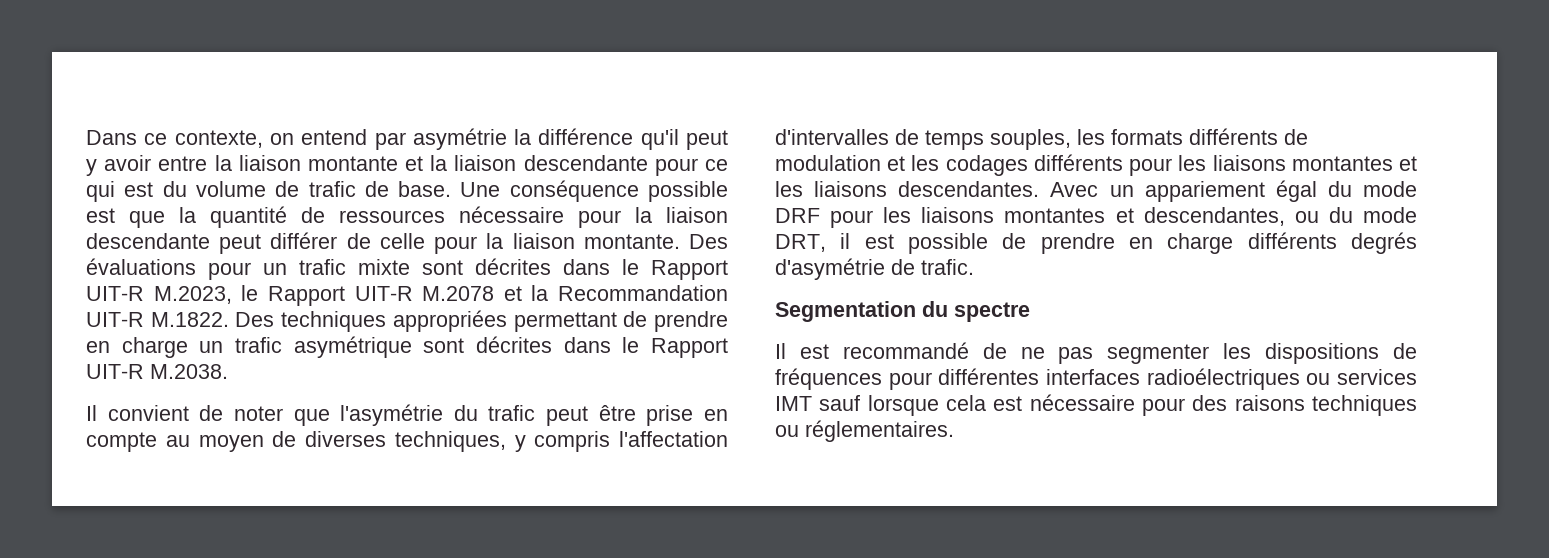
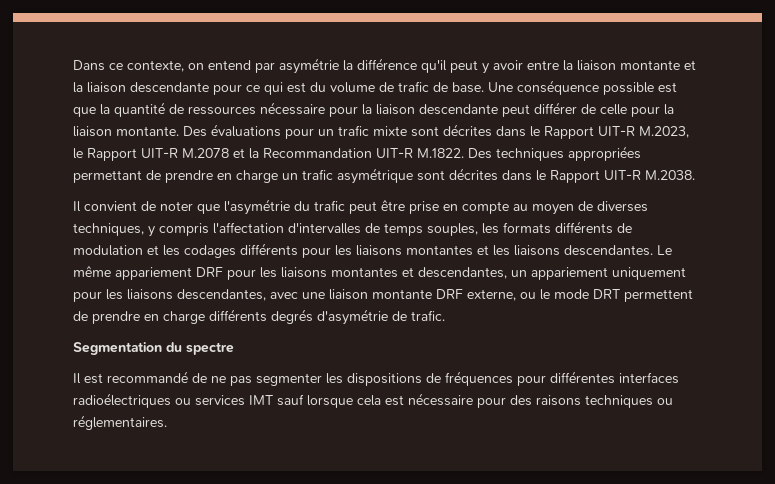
[1050,180,1417,202] Avec un appariement égal du mode -> [657,245,672,255] [73,266,192,280] Le même appariement
[1294,207,1417,223] [775,233,988,254] ou du mode DRT, il est possible -> [511,267,686,280] [73,289,693,302] un appariement uniquement pour les liaisons descendantes, avec une liaison montante DRF externe, ou le mode DRT permettent

